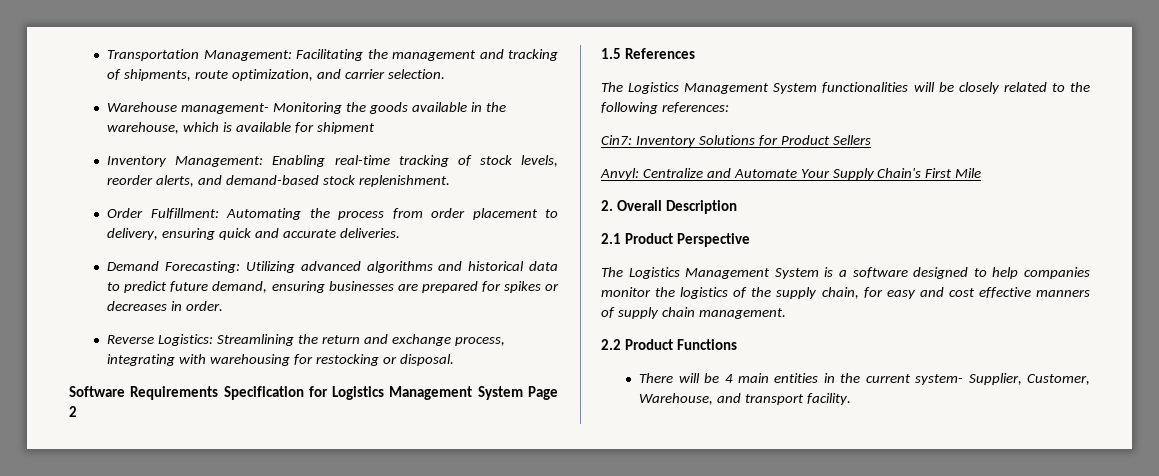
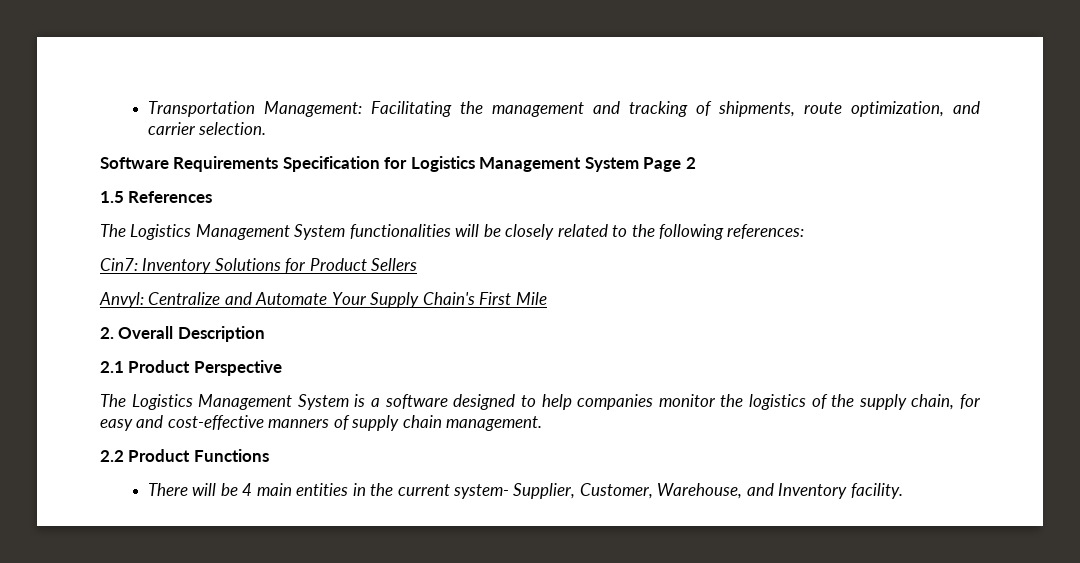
[107,102,506,114] [107,122,375,134] [107,155,558,167] [107,175,450,187] [107,208,558,220] [107,228,400,240] [107,261,558,273] [107,281,560,293] [107,301,224,311] [107,334,505,346] [107,354,454,366] // Warehouse management- Monitoring the goods available in the warehouse, which is available for shipment // Inventory Management: Enabling real-time tracking of stock levels, reorder alerts, and demand-based stock replenishment. // Order Fulfillment: Automating the process from order placement to delivery, ensuring quick and accurate deliveries. // Demand Forecasting: Utilizing advanced algorithms and historical data to predict future demand, ensuring businesses are prepared for spikes or decreases in order. // Reverse Logistics: Streamlining the return and exchange process, integrating with warehousing for restocking or disposal. -> (267, 128) none
[948,287,1031,298] cost effective -> [167,415,264,430] cost-effective
[745,394,805,405] transport -> [778,483,848,499] Inventory

